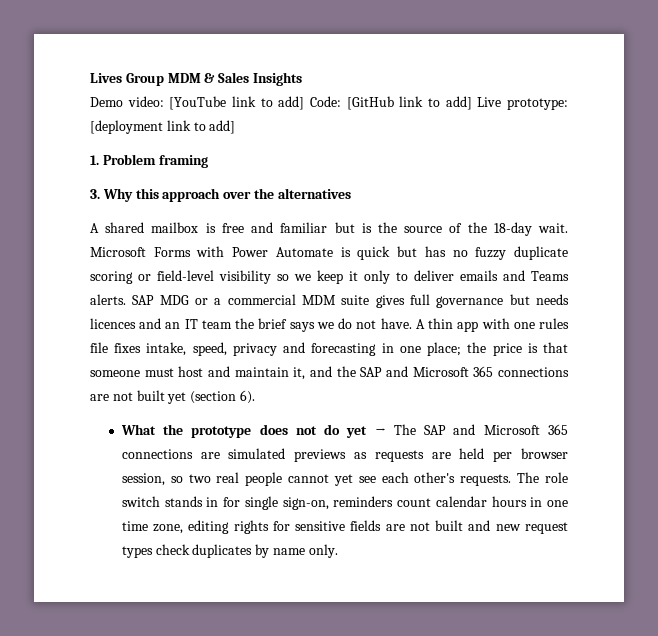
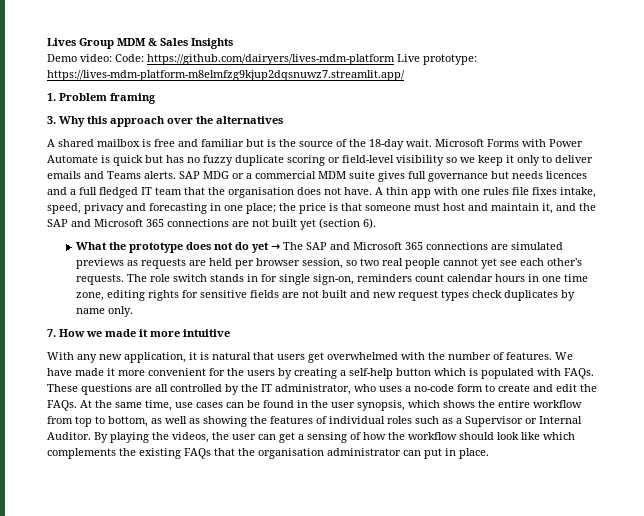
[169,96,568,110] [90,120,236,134] [YouTube link to add] Code: [GitHub link to add] Live prototype: [deployment link to add] -> [115,54,477,65] [47,70,405,81] Code: https://github.com/dairyers/lives-mdm-platform Live prototype: https://lives-mdm-platform-m8elmfzg9kjup2dqsnuwz7.streamlit.app/
[165,318,353,332] an IT team the brief says we do -> [70,187,321,198] a full fledged IT team that the organisation does
(338, 551) none -> [47,329,230,337] [47,352,573,363] [47,368,594,379] [47,384,597,395] [47,400,582,411] [47,416,582,427] [47,432,575,443] [47,448,489,459] // 7. How we made it more intuitive // With any new application, it is natural that users get overwhelmed with the number of features. We have made it more convenient for the users by creating a self-help button which is populated with FAQs. These questions are all controlled by the IT administrator, who uses a no-code form to create and edit the FAQs. At the same time, use cases can be found in the user synopsis, which shows the entire workflow from top to bottom, as well as showing the features of individual roles such as a Supervisor or Internal Auditor. By playing the videos, the user can get a sensing of how the workflow should look like which complements the existing FAQs that the organisation administrator can put in place.

